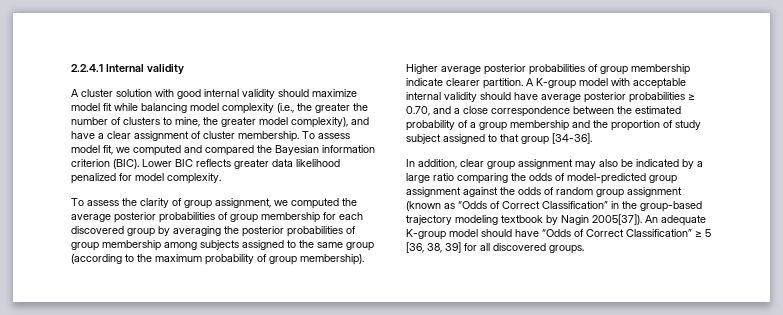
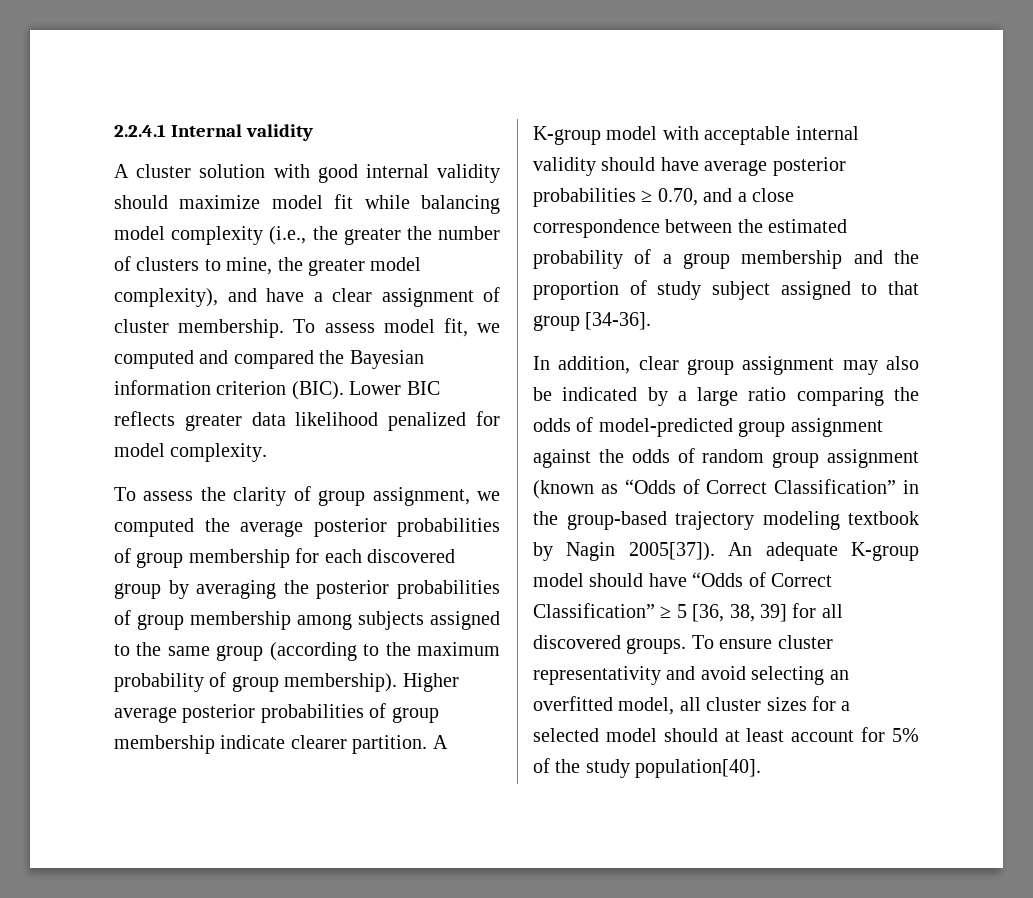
(584, 249) none -> [691,635,833,649] [533,666,849,685] [533,696,851,715] [533,727,919,742] [533,758,762,778] To ensure cluster representativity and avoid selecting an overfitted model, all cluster sizes for a selected model should at least account for 5% of the study population[40].

